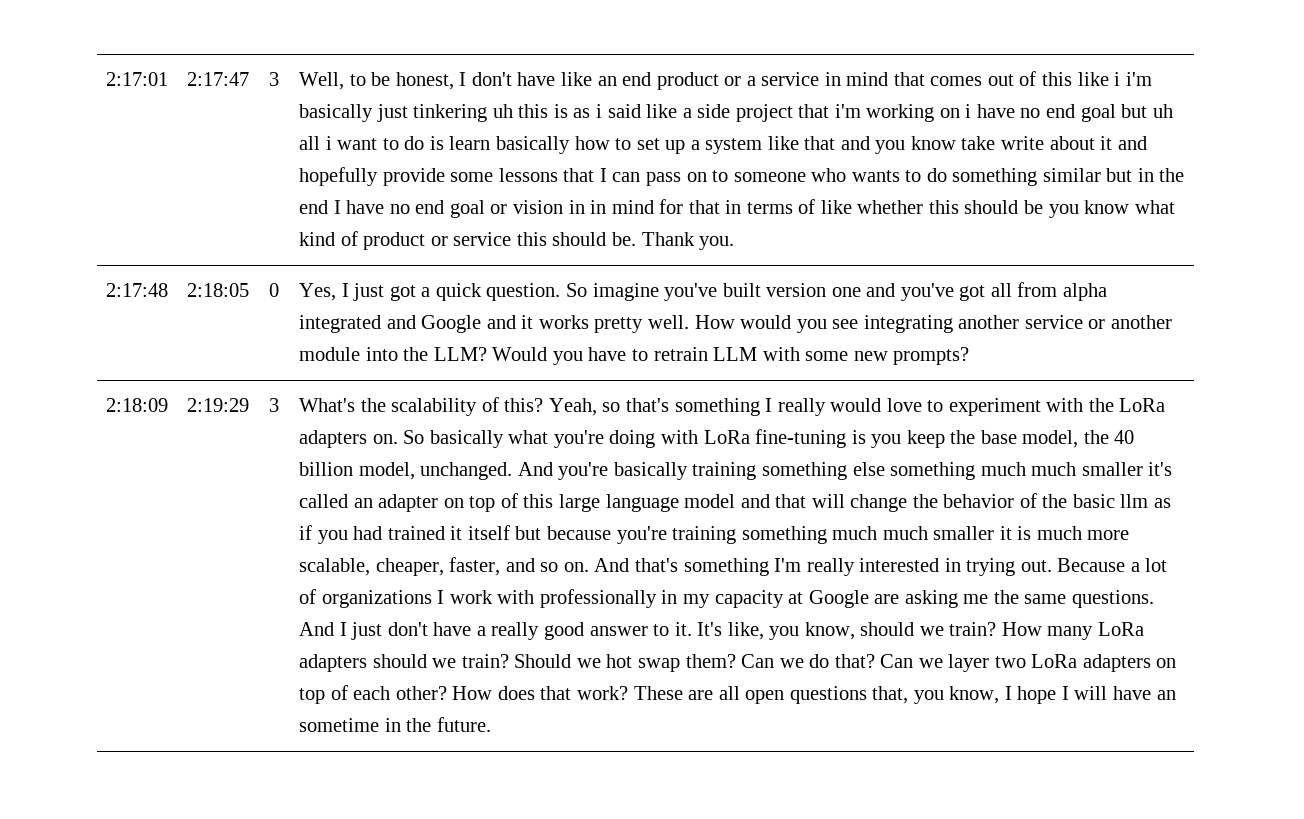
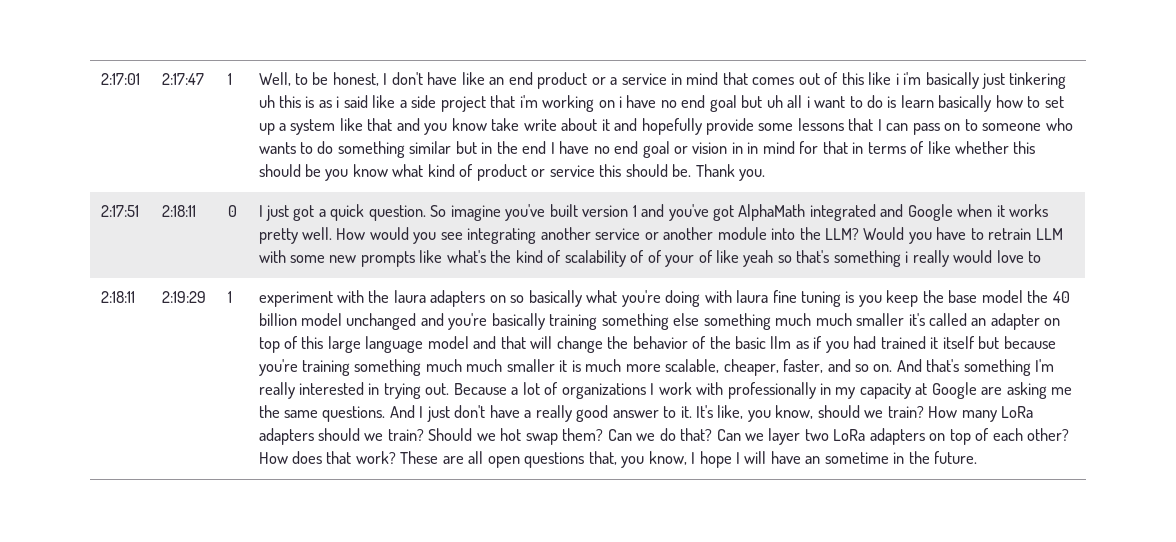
[269,72,280,86] 3 -> [227,73,232,85] 1
[106,283,169,297] [187,283,250,297] 2:17:48 | 2:18:05 -> [100,205,139,217] [161,205,196,217] 2:17:51 | 2:18:11
[299,283,337,301] Yes, -> (237, 211) none
[831,287,861,297] one -> [632,205,637,217] 1
[990,282,1107,301] all from alpha -> [738,204,806,221] AlphaMath
[486,315,516,329] and -> [957,204,993,217] when
[893,347,970,365] [106,398,169,412] [187,398,250,412] [269,398,280,412] [299,397,597,416] prompts? // 2:18:09 | 2:19:29 | 3 | What's the scalability of this? Yeah, -> [360,250,774,267] prompts like what's the kind of scalability of of your of like yeah
[765,398,773,412] I -> [905,251,909,263] i
[948,398,1166,416] [299,430,425,448] experiment with the LoRa adapters on. So -> [100,291,135,303] [161,291,206,303] [227,291,232,303] [258,290,525,307] // 2:18:11 | 2:19:29 | 1 | experiment with the laura adapters on so
[703,429,847,448] LoRa fine-tuning -> [736,290,841,307] laura fine tuning
[1022,430,1079,448] model, -> [981,290,1023,303] model
[358,462,553,480] model, unchanged. And -> [301,313,444,330] model unchanged and

